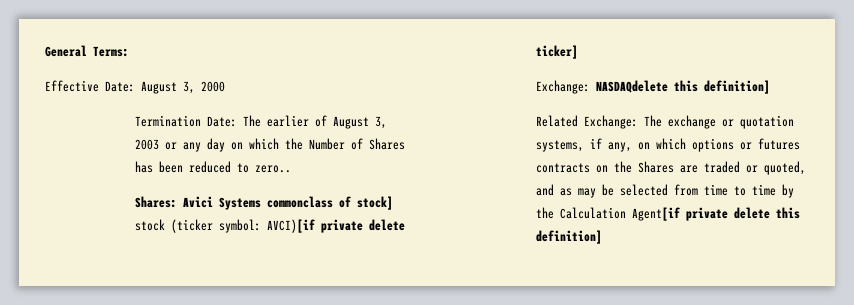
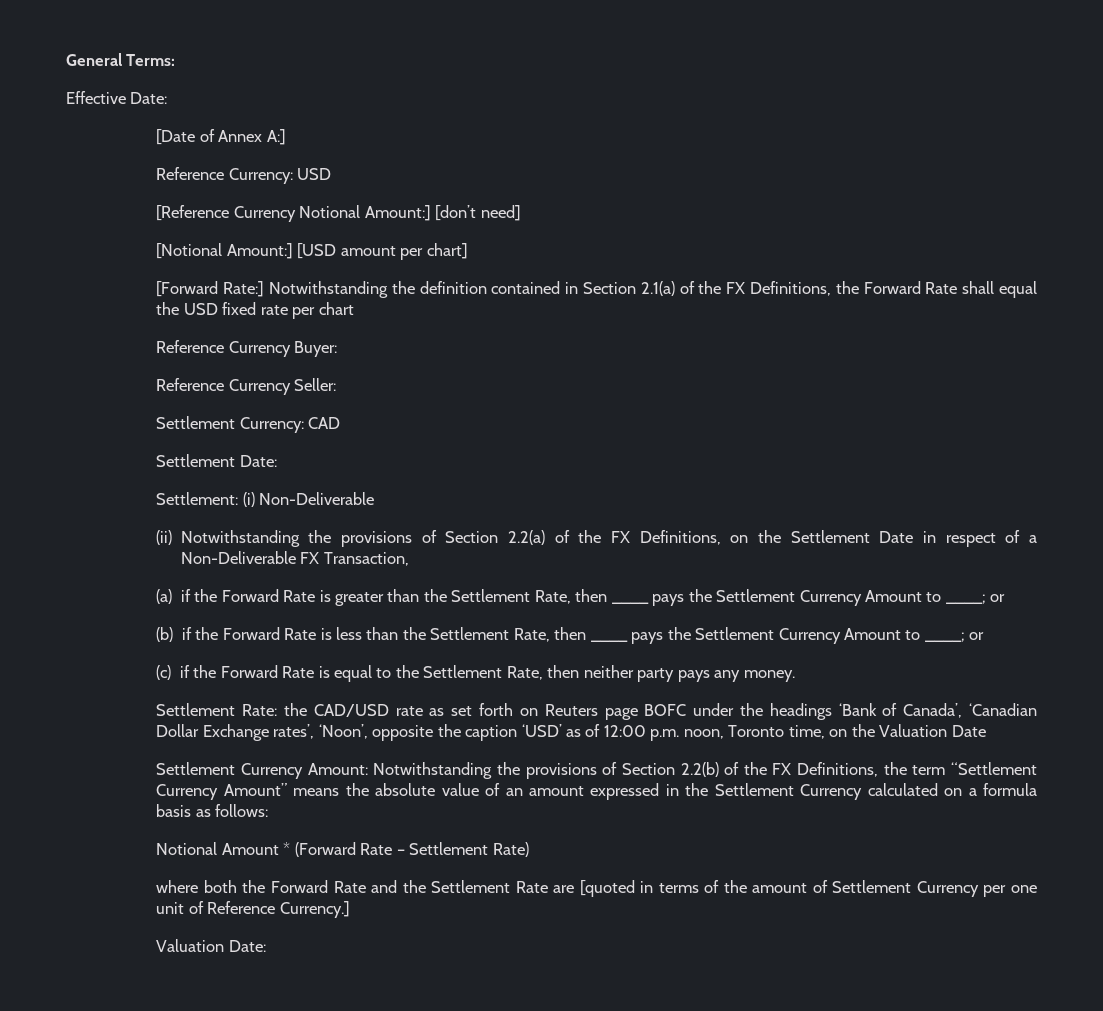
[141,81,225,94] [134,115,387,129] [134,138,405,152] [134,161,291,173] [134,196,393,210] [134,219,405,233] [535,45,578,59] [535,80,770,94] [535,115,794,129] [535,138,800,152] [535,161,806,175] [535,184,794,198] [535,207,800,221] [535,230,602,244] August 3, 2000 // Termination Date: The earlier of August 3, 2003 or any day on which the Number of Shares has been reduced to zero.. // Shares: Avici Systems commonclass of stock] stock (ticker symbol: AVCI)[if private delete ticker] // Exchange: NASDAQdelete this definition] // Related Exchange: The exchange or quotation systems, if any, on which options or futures contracts on the Shares are traded or quoted, and as may be selected from time to time by the Calculation Agent[if private delete this definition] -> [156,129,286,145] [156,167,332,184] [156,205,521,222] [156,243,468,260] [156,281,1037,298] [156,302,354,319] [156,340,338,357] [156,378,337,395] [156,416,341,433] [156,454,277,467] [156,492,375,507] [156,530,1037,547] [180,551,409,566] [156,589,608,606] [611,589,1006,606] [156,627,587,642] [590,627,985,644] [156,665,795,682] [156,703,1037,720] [156,724,986,741] [156,762,1037,779] [156,783,1037,800] [156,804,269,817] [156,842,529,857] [156,880,1038,897] [156,901,350,918] [156,939,266,952] // [Date of Annex A:] // Reference Currency: USD // [Reference Currency Notional Amount:] [don’t need] // [Notional Amount:] [USD amount per chart] // [Forward Rate:] Notwithstanding the definition contained in Section 2.1(a) of the FX Definitions, the Forward Rate shall equal the USD fixed rate per chart // Reference Currency Buyer: // Reference Currency Seller: // Settlement Currency: CAD // Settlement Date: // Settlement: (i) Non-Deliverable // (ii) Notwithstanding the provisions of Section 2.2(a) of the FX Definitions, on the Settlement Date in respect of a Non-Deliverable FX Transaction, // (a) if the Forward Rate is greater than the Settlement Rate, then ____ pays the Settlement Currency Amount to ____; or // (b) if the Forward Rate is less than the Settlement Rate, then ____ pays the Settlement Currency Amount to ____; or // (c) if the Forward Rate is equal to the Settlement Rate, then neither party pays any money. // Settlement Rate: the CAD/USD rate as set forth on Reuters page BOFC under the headings ‘Bank of Canada’, ‘Canadian Dollar Exchange rates’, ‘Noon’, opposite the caption ‘USD’ as of 12:00 p.m. noon, Toronto time, on the Valuation Date // Settlement Currency Amount: Notwithstanding the provisions of Section 2.2(b) of the FX Definitions, the term “Settlement Currency Amount” means the absolute value of an amount expressed in the Settlement Currency calculated on a formula basis as follows: // Notional Amount * (Forward Rate – Settlement Rate) // where both the Forward Rate and the Settlement Rate are [quoted in terms of the amount of Settlement Currency per one unit of Reference Currency.] // Valuation Date:

